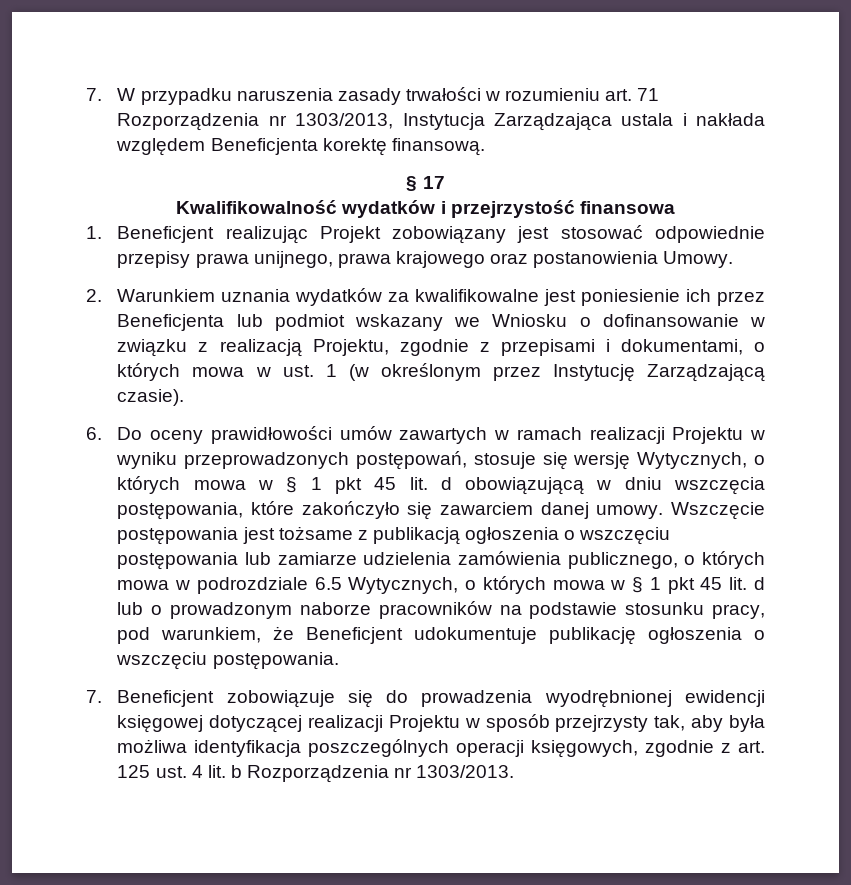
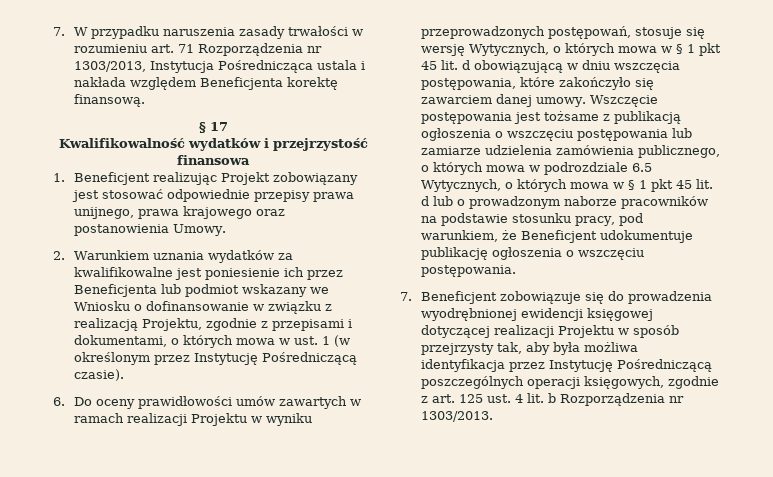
[493,113,612,131] Zarządzająca -> [217,60,313,73] Pośrednicząca
[647,364,766,382] Zarządzającą -> [261,352,357,365] Pośredniczącą
(302, 748) none -> [508,359,712,372] przez Instytucję Pośredniczącą

